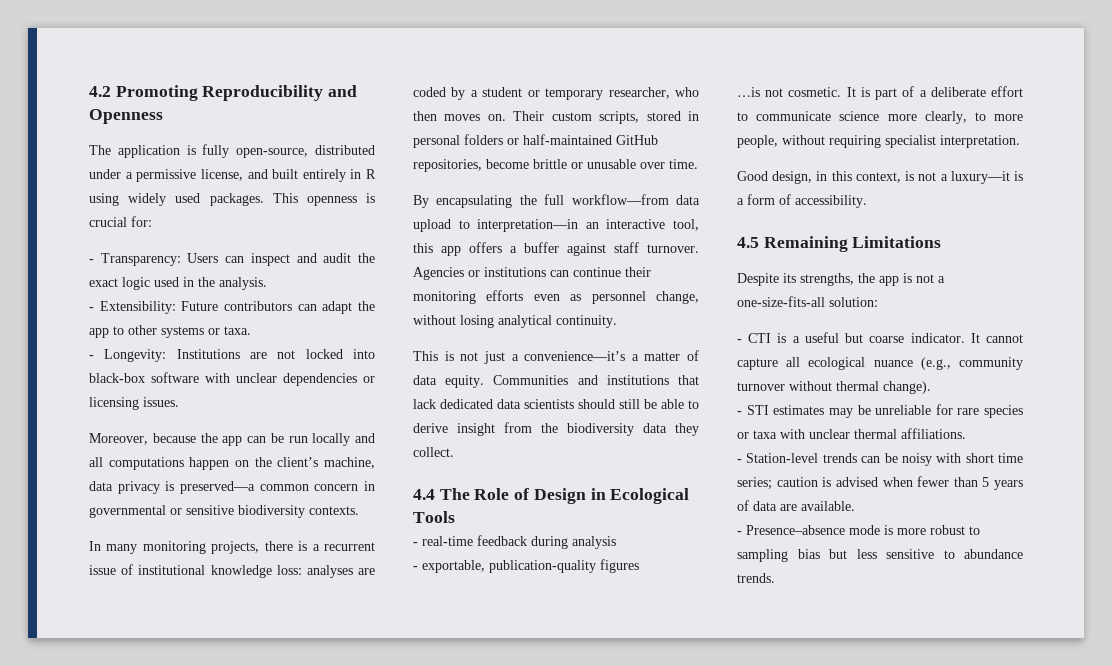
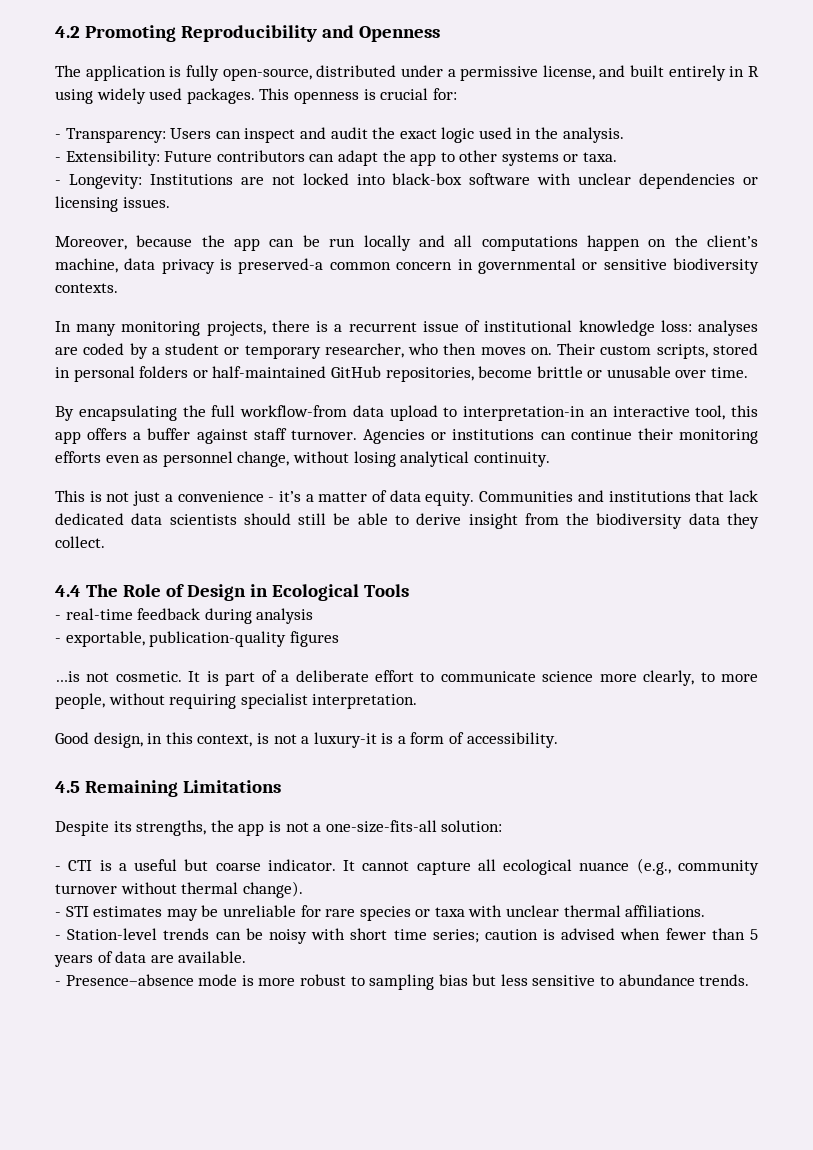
[180,481,255,494] preserved—a -> [238,258,324,274] preserved-a
[571,194,669,205] workflow—from -> [240,405,347,417] workflow-from
[477,219,579,232] interpretation—in -> [463,406,585,421] interpretation-in
[524,351,626,361] convenience—it’s -> [177,491,301,502] convenience - it’s
[950,171,1010,184] luxury—it -> [313,732,377,748] luxury-it

